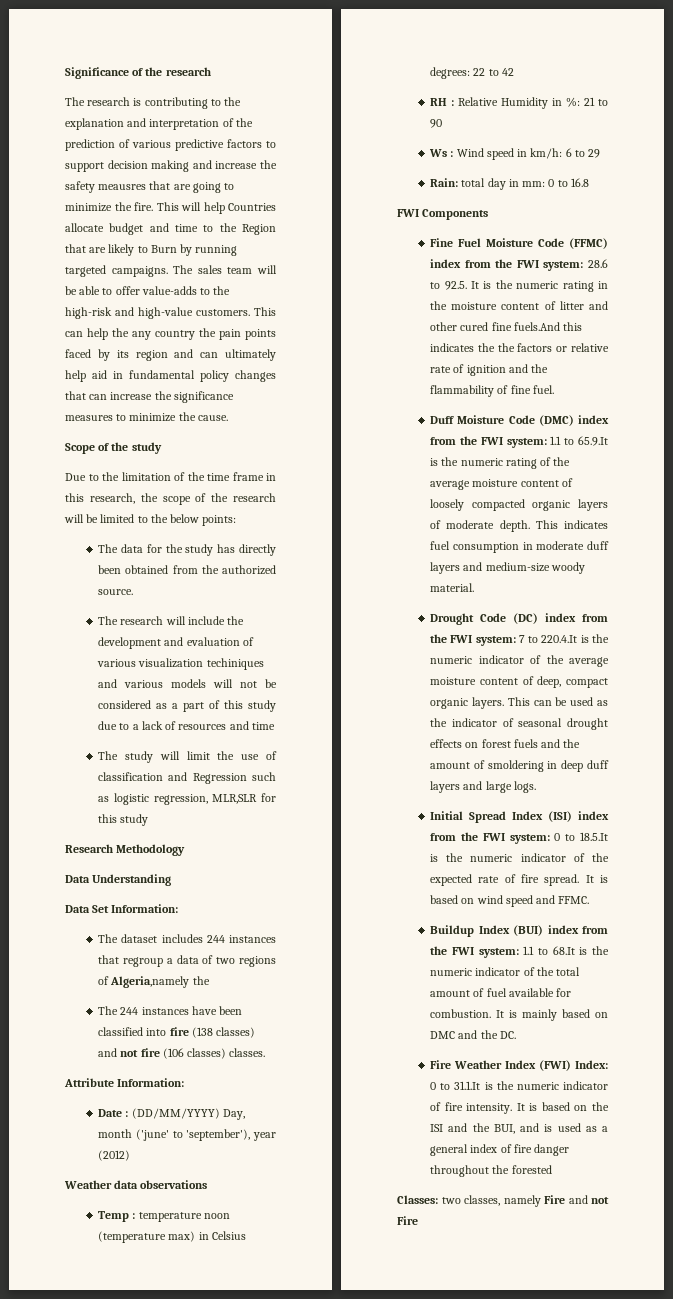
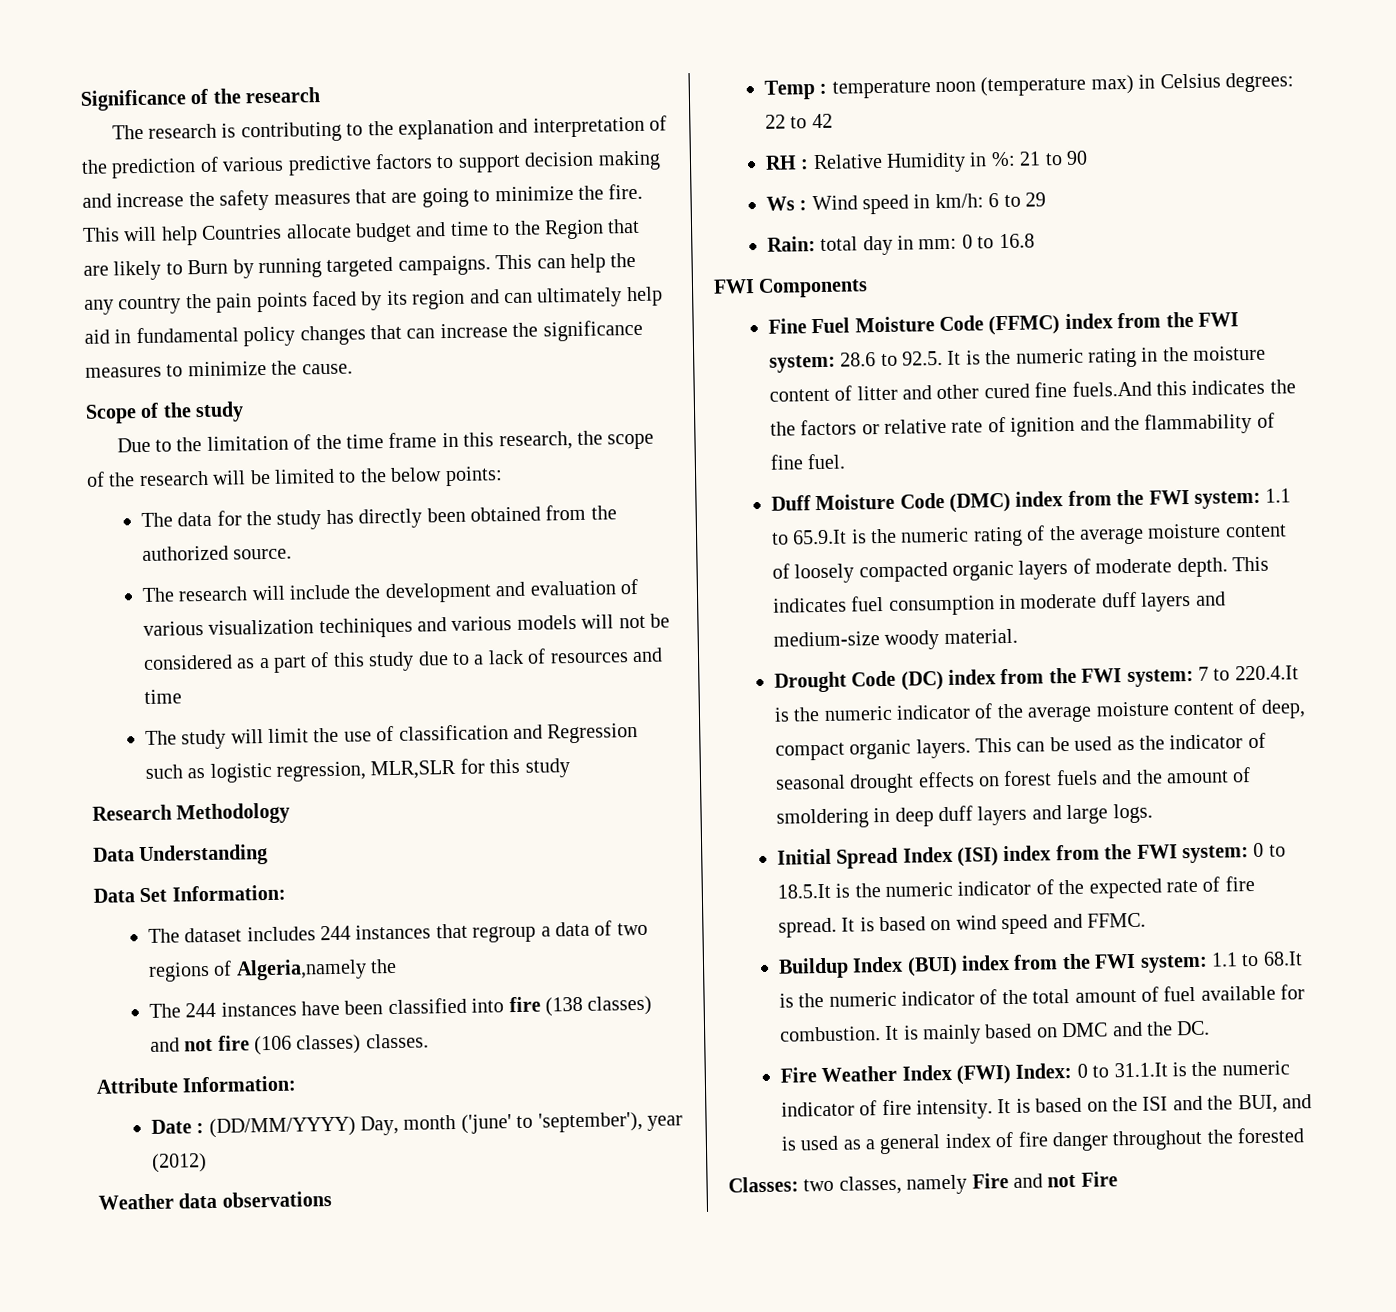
[98,184,147,190] meausres -> [273,193,351,205] measures
[173,265,277,274] [65,286,231,295] [65,307,250,319] The sales team will be able to offer value-adds to the high-risk and high-value customers. -> (491, 265) none

